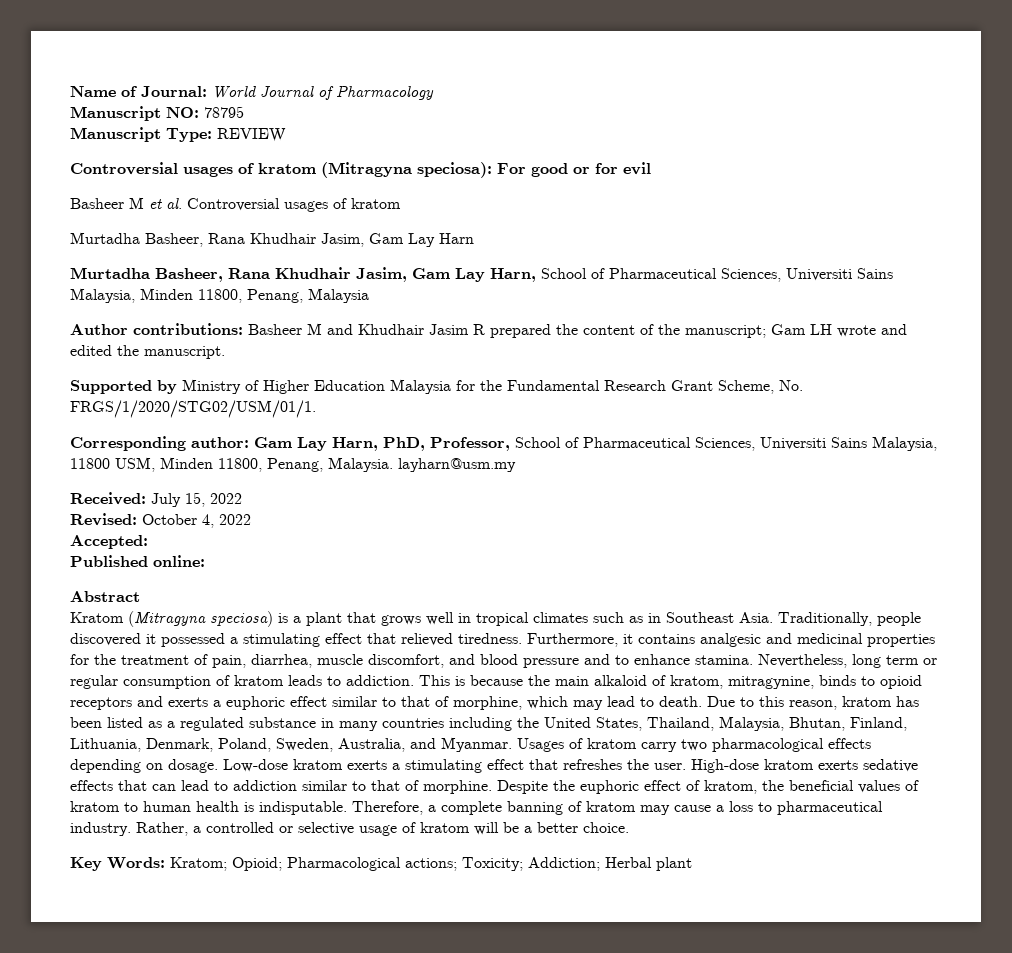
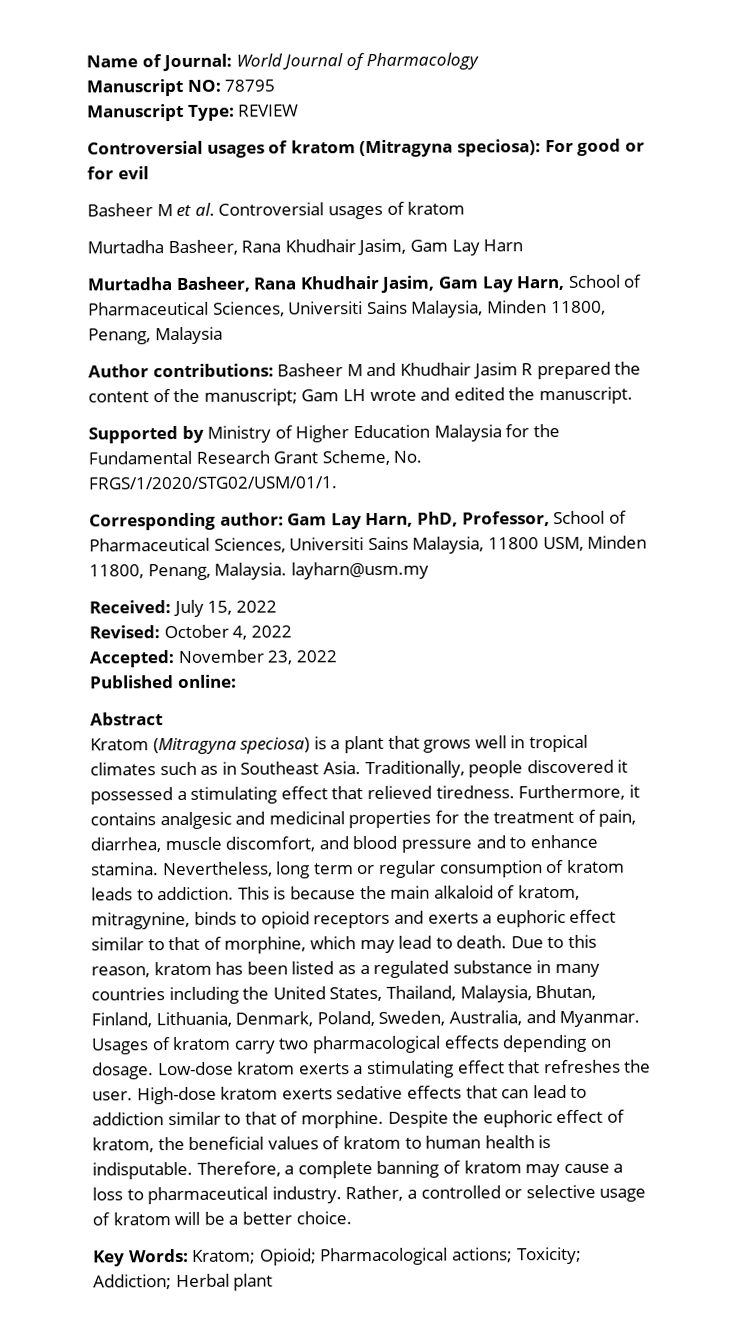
(148, 542) none -> [177,649,337,665] November 23, 2022

